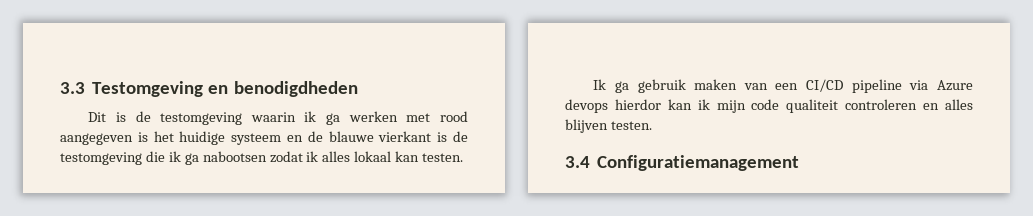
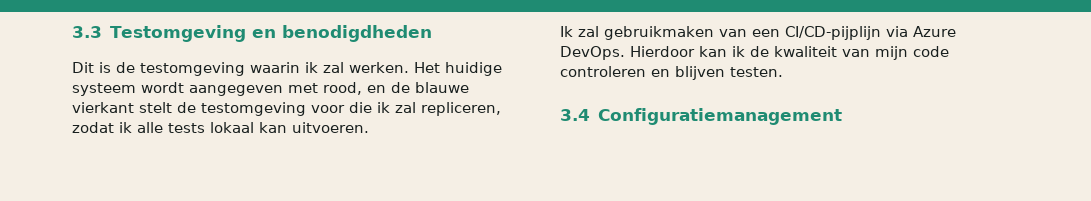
[326,111,468,125] [60,131,282,145] ga werken met rood aangegeven is het huidige systeem -> [323,62,502,76] [72,82,362,96] zal werken. Het huidige systeem wordt aangegeven met rood,
[437,131,469,142] [60,152,142,165] is de testomgeving -> [139,102,345,116] stelt de testomgeving voor
[184,151,351,165] ga nabootsen zodat ik alles -> [395,102,501,116] [72,122,205,133] zal repliceren, zodat ik alle tests
[422,153,464,162] testen. -> [292,122,369,133] uitvoeren.
[614,79,973,93] [565,99,710,113] ga gebruik maken van een CI/CD pipeline via Azure devops hierdor kan ik -> [578,26,956,40] [560,46,870,60] zal gebruikmaken van een CI/CD-pijplijn via Azure DevOps. Hierdoor kan ik de kwaliteit van
[786,99,839,113] qualiteit -> (949, 51) none
[945,99,973,110] alles -> (670, 73) none

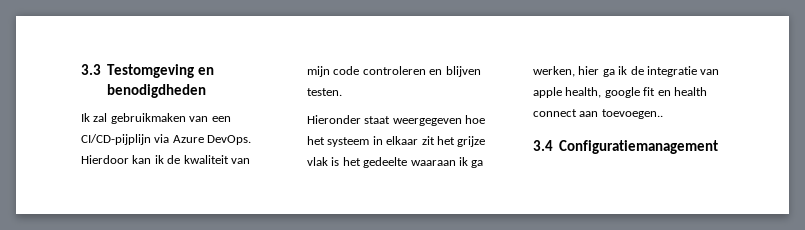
[72,62,502,76] [72,82,469,96] [72,102,501,116] [72,122,369,133] // Dit is de testomgeving waarin ik zal werken. Het huidige systeem wordt aangegeven met rood, en de blauwe vierkant stelt de testomgeving voor die ik zal repliceren, zodat ik alle tests lokaal kan uitvoeren. -> (207, 91) none
(783, 72) none -> [307,115,486,126] [307,136,486,147] [307,157,484,168] [533,66,720,77] [533,87,707,98] [533,109,663,119] // Hieronder staat weergegeven hoe het systeem in elkaar zit het grijze vlak is het gedeelte waaraan ik ga werken, hier ga ik de integratie van apple health, google fit en health connect aan toevoegen..

